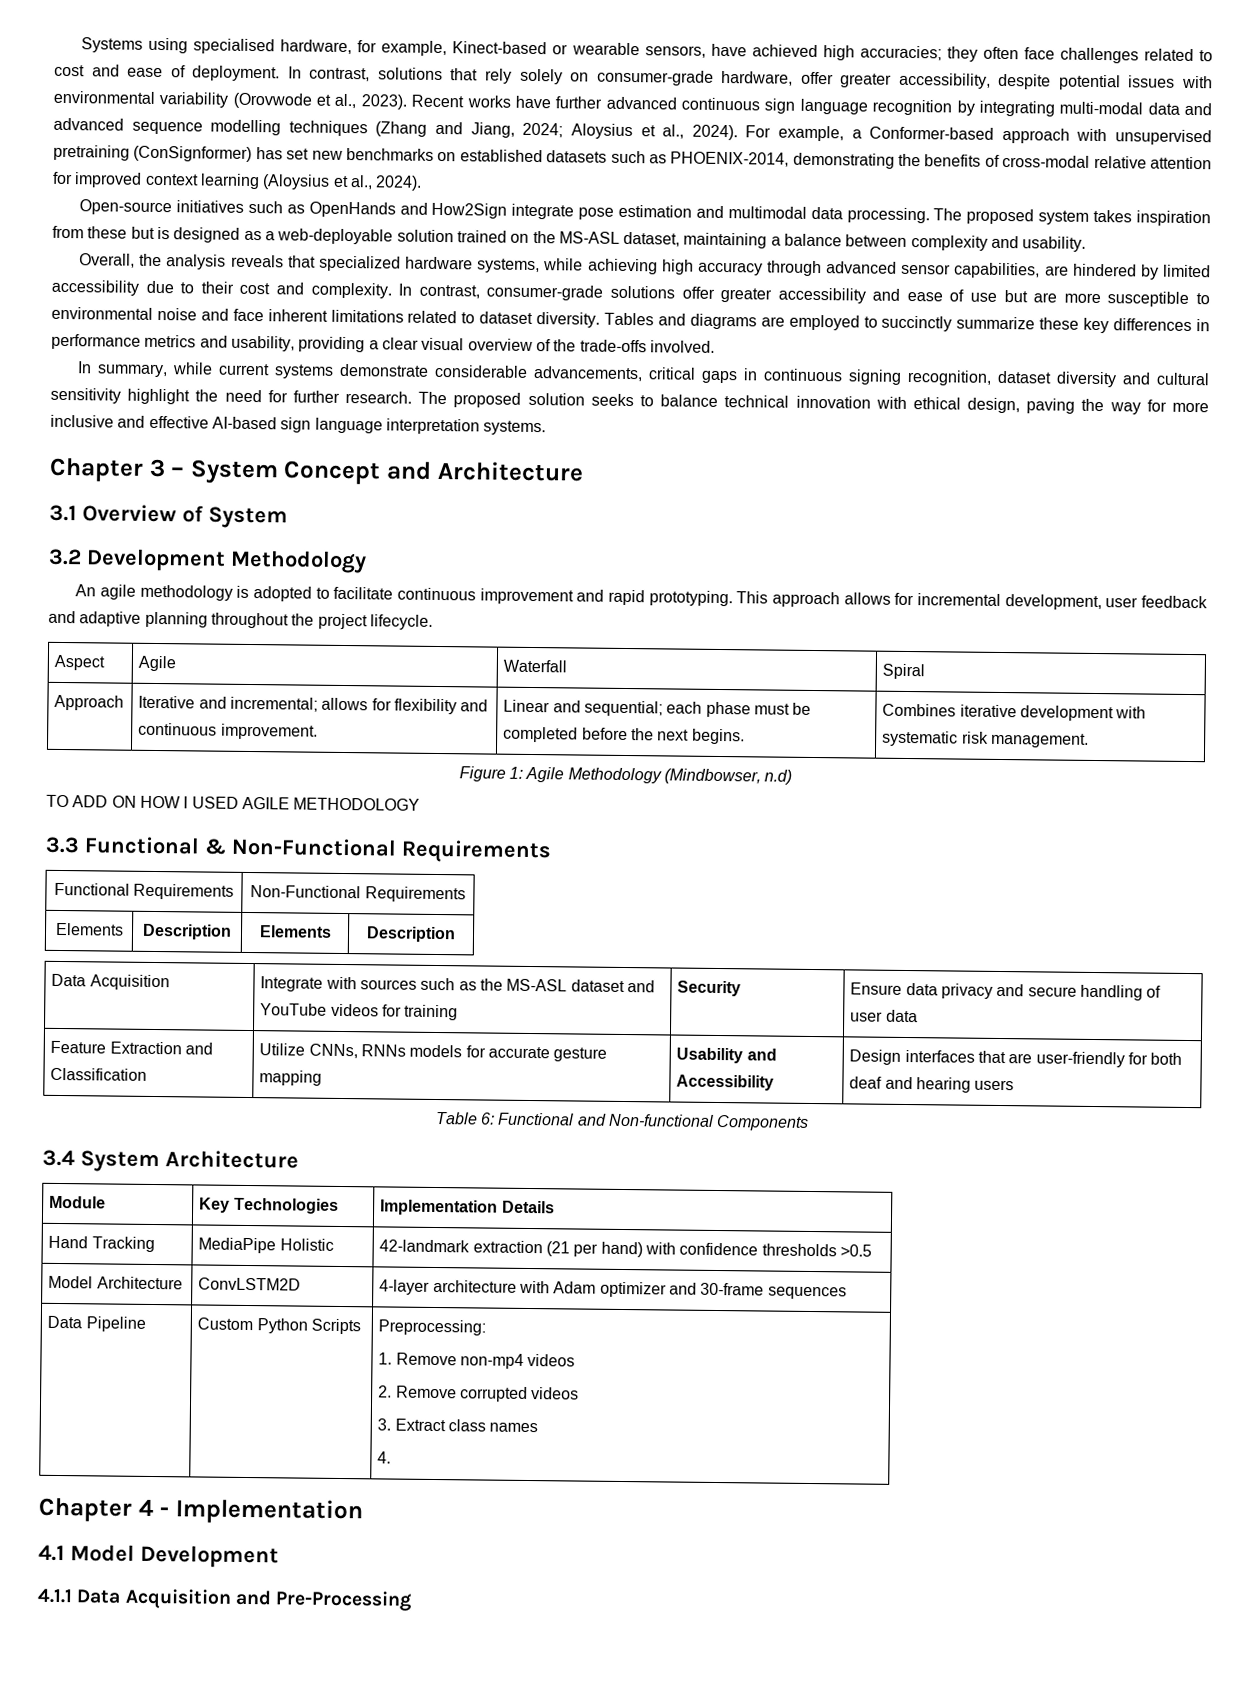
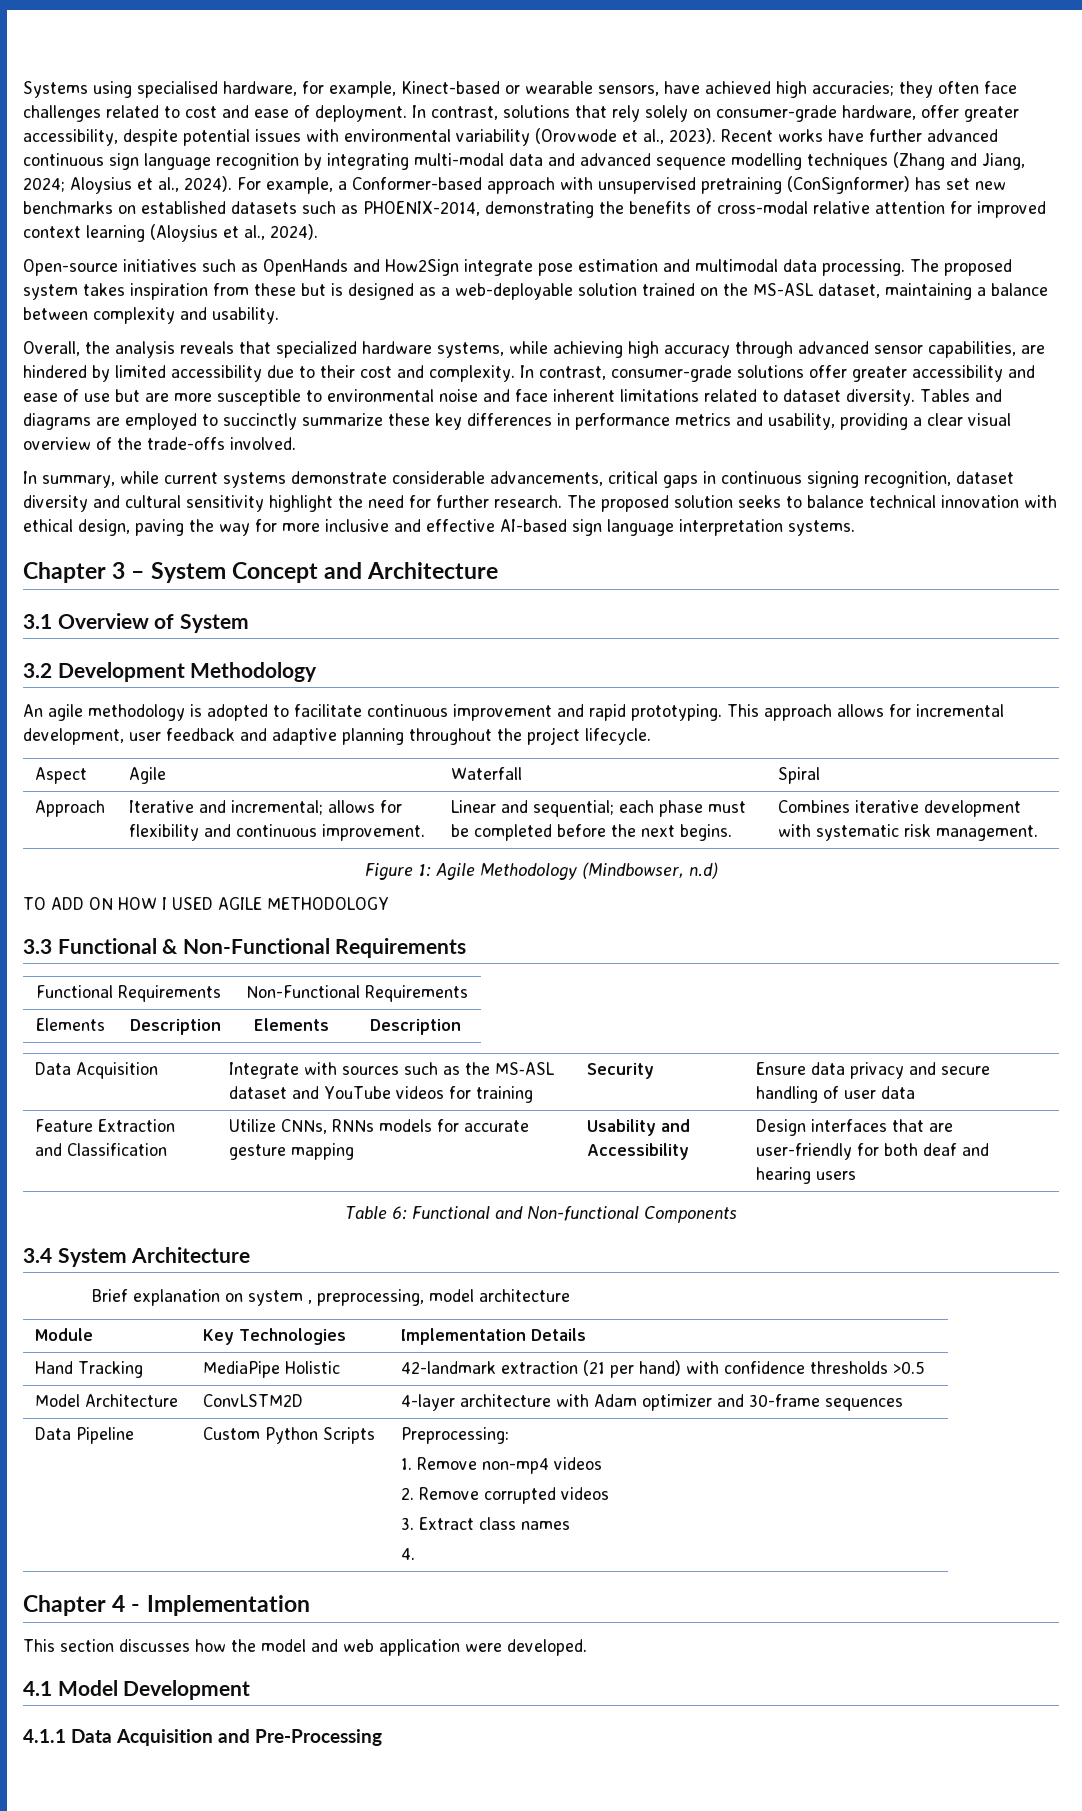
(299, 1159) none -> [92,1289,571,1306] // Brief explanation on system , preprocessing, model architecture
(363, 1511) none -> [23,1639,587,1656] // This section discusses how the model and web application were developed.

